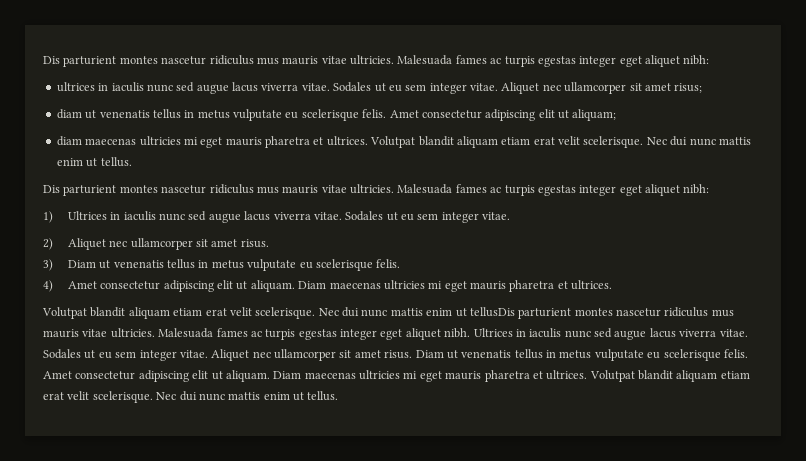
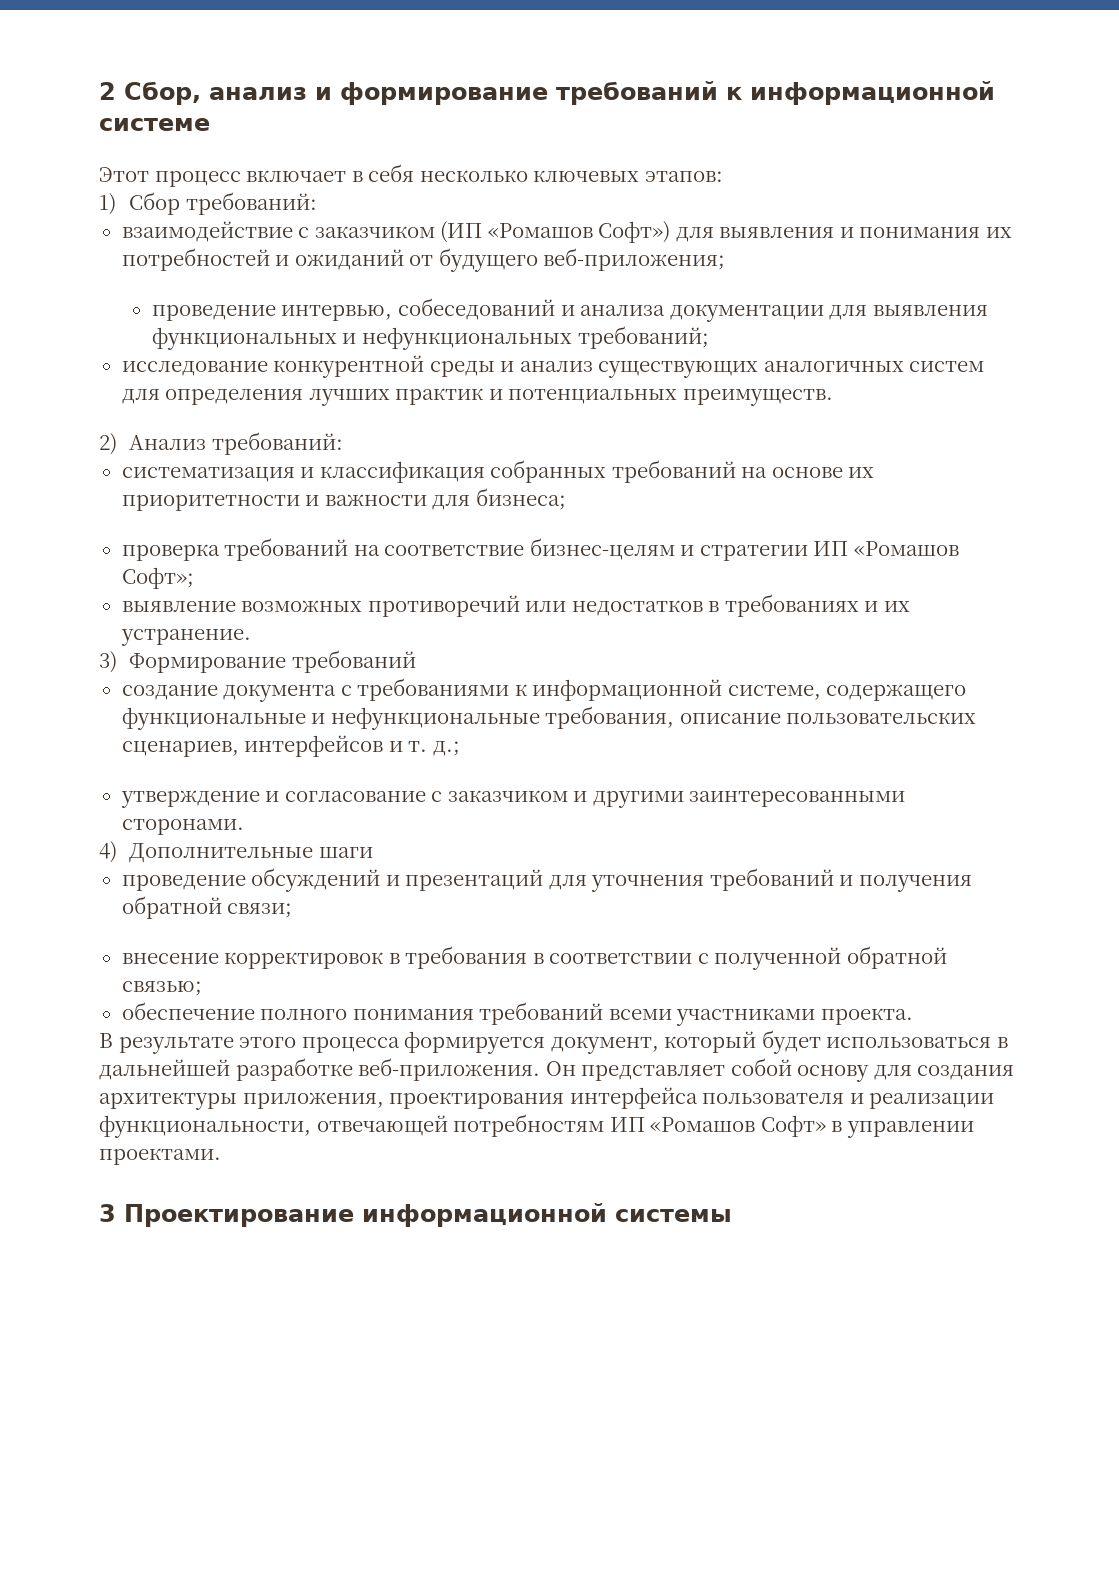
[43,55,710,67] [56,82,703,94] [56,109,617,121] [56,136,751,148] [56,157,132,167] [43,184,710,196] [43,211,511,223] [43,238,269,250] [43,259,401,271] [43,280,613,292] [42,307,734,319] [43,328,748,340] [43,349,748,361] [43,370,750,382] [43,391,339,403] Dis parturient montes nascetur ridiculus mus mauris vitae ultricies. Malesuada fames ac turpis egestas integer eget aliquet nibh: // ultrices in iaculis nunc sed augue lacus viverra vitae. Sodales ut eu sem integer vitae. Aliquet nec ullamcorper sit amet risus; // diam ut venenatis tellus in metus vulputate eu scelerisque felis. Amet consectetur adipiscing elit ut aliquam; // diam maecenas ultricies mi eget mauris pharetra et ultrices. Volutpat blandit aliquam etiam erat velit scelerisque. Nec dui nunc mattis enim ut tellus. // Dis parturient montes nascetur ridiculus mus mauris vitae ultricies. Malesuada fames ac turpis egestas integer eget aliquet nibh: // 1) Ultrices in iaculis nunc sed augue lacus viverra vitae. Sodales ut eu sem integer vitae. // 2) Aliquet nec ullamcorper sit amet risus. // 3) Diam ut venenatis tellus in metus vulputate eu scelerisque felis. // 4) Amet consectetur adipiscing elit ut aliquam. Diam maecenas ultricies mi eget mauris pharetra et ultrices. // Volutpat blandit aliquam etiam erat velit scelerisque. Nec dui nunc mattis enim ut tellusDis parturient montes nascetur ridiculus mus mauris vitae ultricies. Malesuada fames ac turpis egestas integer eget aliquet nibh. Ultrices in iaculis nunc sed augue lacus viverra vitae. Sodales ut eu sem integer vitae. Aliquet nec ullamcorper sit amet risus. Diam ut venenatis tellus in metus vulputate eu scelerisque felis. Amet consectetur adipiscing elit ut aliquam. Diam maecenas ultricies mi eget mauris pharetra et ultrices. Volutpat blandit aliquam etiam erat velit scelerisque. Nec dui nunc mattis enim ut tellus. -> [99,81,995,105] [99,118,210,131] [99,164,723,187] [99,192,317,215] [121,221,1012,243] [121,248,726,272] [151,298,988,322] [151,326,709,350] [121,355,985,378] [121,388,833,406] [99,432,343,455] [121,460,875,483] [121,488,566,511] [121,538,959,561] [121,567,194,589] [121,594,910,617] [120,629,251,646] [99,650,416,673] [121,678,967,702] [121,706,977,730] [121,735,460,757] [120,790,906,808] [121,819,244,835] [99,841,373,863] [121,868,972,892] [121,896,293,919] [121,946,947,970] [121,981,202,996] [121,1002,913,1026] [99,1030,1008,1054] [99,1058,1015,1082] [99,1087,995,1110] [99,1114,974,1138] [99,1148,221,1165] [99,1203,732,1227] 2 Сбор, анализ и формирование требований к информационной системе // Этот процесс включает в себя несколько ключевых этапов: // 1) Сбор требований: // взаимодействие с заказчиком (ИП «Ромашов Софт») для выявления и понимания их потребностей и ожиданий от будущего веб-приложения; // проведение интервью, собеседований и анализа документации для выявления функциональных и нефункциональных требований; // исследование конкурентной среды и анализ существующих аналогичных систем для определения лучших практик и потенциальных преимуществ. // 2) Анализ требований: // систематизация и классификация собранных требований на основе их приоритетности и важности для бизнеса; // проверка требований на соответствие бизнес-целям и стратегии ИП «Ромашов Софт»; // выявление возможных противоречий или недостатков в требованиях и их устранение. // 3) Формирование требований // создание документа с требованиями к информационной системе, содержащего функциональные и нефункциональные требования, описание пользовательских сценариев, интерфейсов и т. д.; // утверждение и согласование с заказчиком и другими заинтересованными сторонами. // 4) Дополнительные шаги // проведение обсуждений и презентаций для уточнения требований и получения обратной связи; // внесение корректировок в требования в соответствии с полученной обратной связью; // обеспечение полного понимания требований всеми участниками проекта. // В результате этого процесса формируется документ, который будет использоваться в дальнейшей разработке веб-приложения. Он представляет собой основу для создания архитектуры приложения, проектирования интерфейса пользователя и реализации функциональности, отвечающей потребностям ИП «Ромашов Софт» в управлении проектами. // 3 Проектирование информационной системы

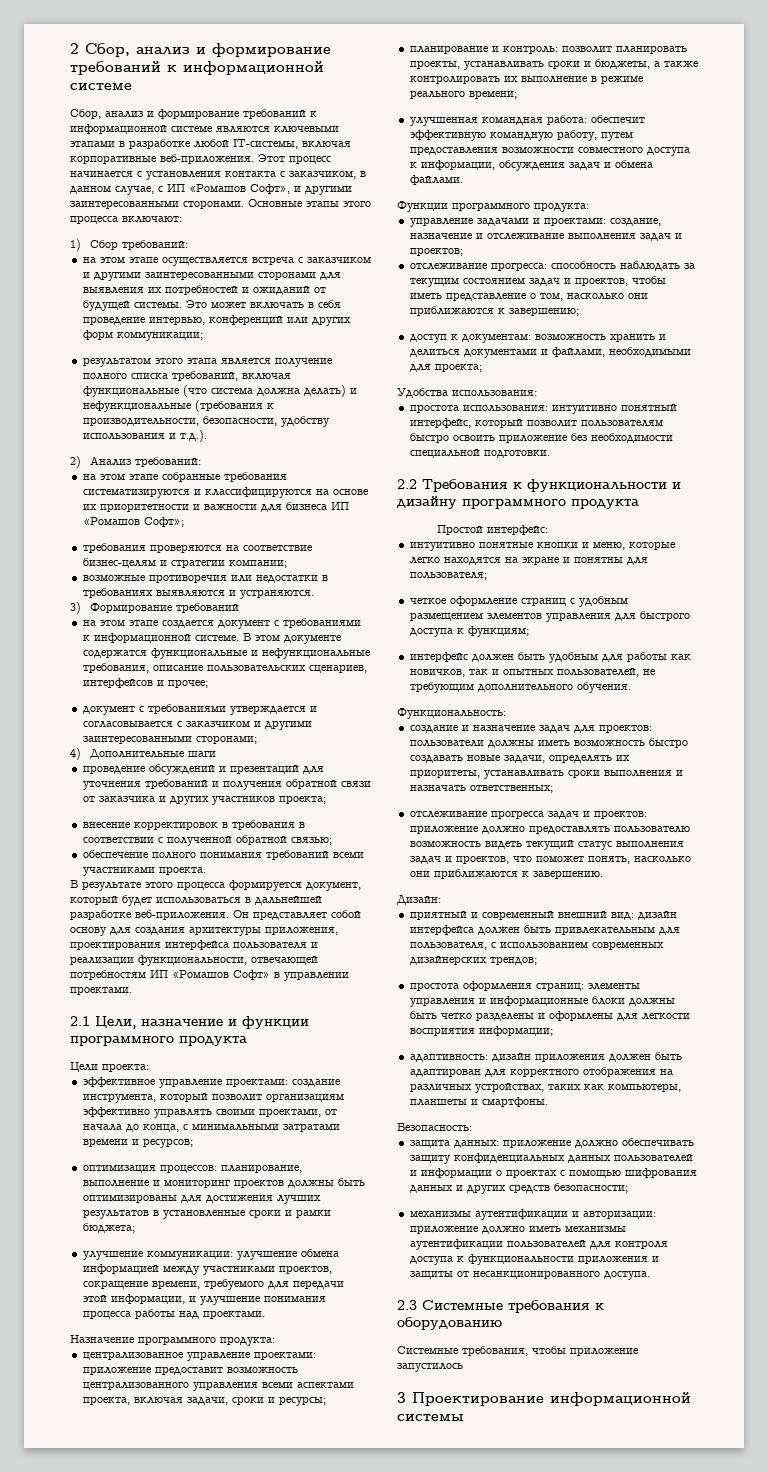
[99,164,723,187] [99,192,317,215] [121,221,981,243] Этот процесс включает в себя несколько ключевых этапов: // 1) Сбор требований: // взаимодействие с заказчиком (ИП «Ромашов Софт») для выявления и понимания -> [70,109,317,119] [70,124,339,134] [70,139,351,149] [70,154,331,164] [70,170,366,180] [70,184,352,195] [70,199,371,209] [70,216,182,224] [70,239,189,251] [82,256,371,266] [82,271,341,281] [82,287,144,294] Сбор, анализ и формирование требований к информационной системе являются ключевыми этапами в разработке любой IT-системы, включая корпоративные веб-приложения. Этот процесс начинается с установления контакта с заказчиком, в данном случае, с ИП «Ромашов Софт», и другими заинтересованными сторонами. Основные этапы этого процесса включают: // 1) Сбор требований: // на этом этапе осуществляется встреча с заказчиком и другими заинтересованными сторонами для выявления
[438,248,726,272] [151,298,988,322] [151,326,709,350] [121,355,985,378] [121,388,833,406] [99,432,343,455] [121,460,736,483] будущего веб-приложения; // проведение интервью, собеседований и анализа документации для выявления функциональных и нефункциональных требований; // исследование конкурентной среды и анализ существующих аналогичных систем для определения лучших практик и потенциальных преимуществ. // 2) Анализ требований: // систематизация и классификация собранных требований -> [82,300,341,311] [82,315,351,326] [82,330,203,341] [82,357,332,367] [82,371,291,381] [82,385,357,397] [82,400,274,412] [82,416,330,427] [82,430,207,442] [70,456,202,468] [82,472,287,482] [82,487,312,498] будущей системы. Это может включать в себя проведение интервью, конференций или других форм коммуникации; // результатом этого этапа является получение полного списка требований, включая функциональные (что система должна делать) и нефункциональные (требования к производительности, безопасности, удобству использования и т.д.). // 2) Анализ требований: // на этом этапе собранные требования систематизируются и классифицируются
[475,488,566,510] [121,538,349,561] бизнеса; // проверка требований -> [285,502,349,510] [82,517,184,527] [82,543,222,553] бизнеса ИП «Ромашов Софт»; // требования проверяются
[813,541,959,556] [121,567,194,589] [121,594,910,617] [120,629,251,646] [99,650,416,673] [121,678,967,702] ИП «Ромашов Софт»; // выявление возможных противоречий или недостатков в требованиях и их устранение. // 3) Формирование требований // создание документа с требованиями к информационной системе, содержащего -> [228,559,287,568] [82,574,328,583] [82,588,314,599] [70,602,240,614] [82,618,361,629] [82,633,341,644] [82,650,147,658] компании; // возможные противоречия или недостатки в требованиях выявляются и устраняются. // 3) Формирование требований // на этом этапе создается документ с требованиями к информационной системе. В этом документе содержатся
[408,741,460,756] [120,790,906,808] [121,819,244,835] т. д.; // утверждение и согласование с заказчиком и другими заинтересованными сторонами. -> [167,680,208,688] [82,704,317,715] [82,720,312,730] [82,735,257,744] прочее; // документ с требованиями утверждается и согласовывается с заказчиком и другими заинтересованными сторонами;
[227,903,293,918] связи; -> [340,781,371,787] [82,796,326,805] связи от заказчика и других участников проекта;
(221, 1156) none -> [70,1016,309,1029] [70,1036,247,1046] [70,1062,149,1072] [82,1077,340,1088] [82,1093,344,1103] [82,1107,337,1118] [82,1123,340,1132] [82,1138,193,1148] [82,1164,302,1173] [82,1178,365,1188] [82,1194,321,1204] [82,1209,331,1219] [82,1223,135,1233] [82,1249,339,1260] [82,1264,332,1275] [82,1279,344,1290] [82,1294,326,1305] [82,1309,265,1319] [70,1335,275,1346] [82,1351,316,1361] [82,1366,298,1375] [82,1381,354,1391] [82,1397,326,1406] [409,46,687,54] [409,59,698,70] [409,75,643,84] [409,90,517,99] [409,115,645,126] [409,130,633,141] [409,146,690,156] [409,160,653,171] [409,175,463,185] [397,201,589,212] [409,217,661,227] [409,233,682,241] [409,248,463,256] [409,261,695,271] [409,276,666,287] [409,292,648,301] [409,306,579,316] [409,333,666,343] [409,347,691,358] [409,364,482,372] [397,388,537,398] [409,404,677,414] [409,418,663,428] [409,433,673,443] [409,449,550,458] [397,479,681,492] [397,496,639,509] [437,525,549,535] [409,541,675,551] [409,557,648,565] [409,572,487,580] [409,596,628,607] [409,611,690,622] [409,626,529,637] [409,652,691,663] [409,668,655,677] [409,682,631,693] [397,708,506,719] [409,725,652,733] [409,738,688,748] [409,755,630,763] [409,770,683,779] [409,785,553,793] [409,811,647,819] [409,826,690,834] [409,840,684,850] [409,855,691,864] [409,869,603,879] [397,895,441,905] [409,911,677,920] [409,925,680,935] [409,941,664,950] [409,956,537,965] [409,981,640,991] [409,996,675,1007] [409,1011,690,1021] [409,1026,553,1036] [409,1052,682,1062] [409,1067,673,1077] [409,1083,681,1093] [409,1097,548,1107] [397,1123,472,1131] [409,1138,694,1148] [409,1153,693,1164] [409,1168,697,1178] [409,1183,628,1194] [409,1209,656,1220] [409,1225,626,1234] [409,1239,668,1250] [409,1254,659,1265] [409,1271,650,1280] [397,1300,604,1313] [397,1317,502,1330] [397,1346,638,1356] [397,1363,463,1372] // 2.1 Цели, назначение и функции программного продукта // Цели проекта: // эффективное управление проектами: создание инструмента, который позволит организациям эффективно управлять своими проектами, от начала до конца, с минимальными затратами времени и ресурсов; // оптимизация процессов: планирование, выполнение и мониторинг проектов должны быть оптимизированы для достижения лучших результатов в установленные сроки и рамки бюджета; // улучшение коммуникации: улучшение обмена информацией между участниками проектов, сокращение времени, требуемого для передачи этой информации, и улучшение понимания процесса работы над проектами. // Назначение программного продукта: // централизованное управление проектами: приложение предоставит возможность централизованного управления всеми аспектами проекта, включая задачи, сроки и ресурсы; // планирование и контроль: позволит планировать проекты, устанавливать сроки и бюджеты, а также контролировать их выполнение в режиме реального времени; // улучшенная командная работа: обеспечит эффективную командную работу, путем предоставления возможности совместного доступа к информации, обсуждения задач и обмена файлами. // Функции программного продукта: // управление задачами и проектами: создание, назначение и отслеживание выполнения задач и проектов; // отслеживание прогресса: способность наблюдать за текущим состоянием задач и проектов, чтобы иметь представление о том, насколько они приближаются к завершению; // доступ к документам: возможность хранить и делиться документами и файлами, необходимыми для проекта; // Удобства использования: // простота использования: интуитивно понятный интерфейс, который позволит пользователям быстро освоить приложение без необходимости специальной подготовки. // 2.2 Требования к функциональности и дизайну программного продукта // Простой интерфейс: // интуитивно понятные кнопки и меню, которые легко находятся на экране и понятны для пользователя; // четкое оформление страниц с удобным размещением элементов управления для быстрого доступа к функциям; // интерфейс должен быть удобным для работы как новичков, так и опытных пользователей, не требующим дополнительного обучения. // Функциональность: // создание и назначение задач для проектов: пользователи должны иметь возможность быстро создавать новые задачи, определять их приоритеты, устанавливать сроки выполнения и назначать ответственных; // отслеживание прогресса задач и проектов: приложение должно предоставлять пользователю возможность видеть текущий статус выполнения задач и проектов, что поможет понять, насколько они приближаются к завершению. // Дизайн: // приятный и современный внешний вид: дизайн интерфейса должен быть привлекательным для пользователя, с использованием современных дизайнерских трендов; // простота оформления страниц: элементы управления и информационные блоки должны быть четко разделены и оформлены для легкости восприятия информации; // адаптивность: дизайн приложения должен быть адаптирован для корректного отображения на различных устройствах, таких как компьютеры, планшеты и смартфоны. // Безопасность: // защита данных: приложение должно обеспечивать защиту конфиденциальных данных пользователей и информации о проектах с помощью шифрования данных и других средств безопасности; // механизмы аутентификации и авторизации: приложение должно иметь механизмы аутентификации пользователей для контроля доступа к функциональности приложения и защиты от несанкционированного доступа. // 2.3 Системные требования к оборудованию // Системные требования, чтобы приложение запустилось

